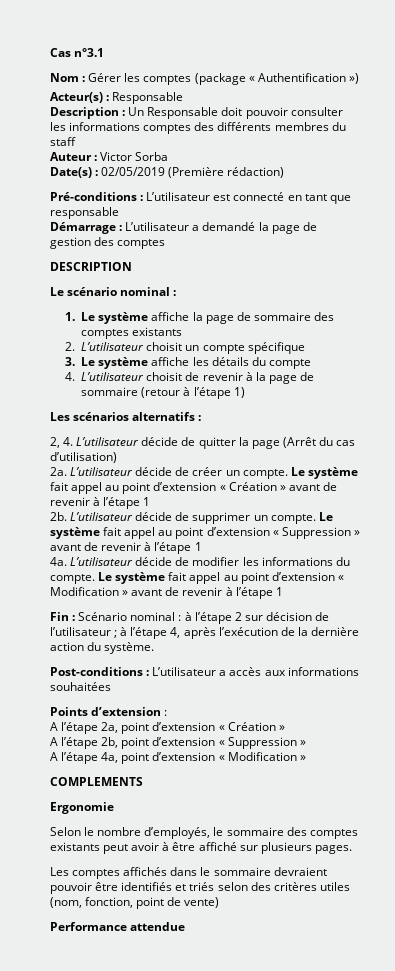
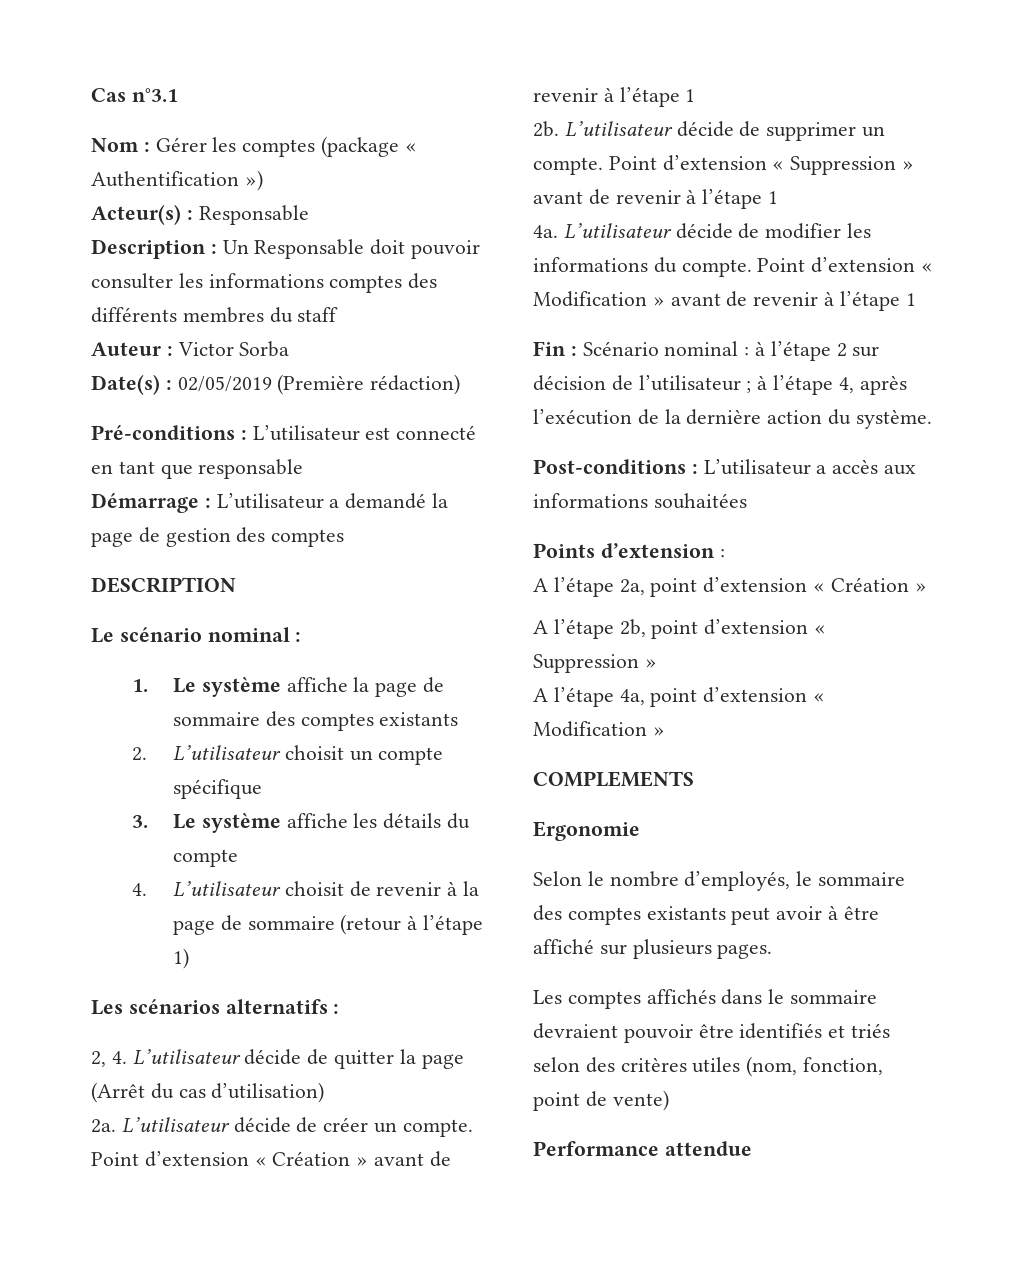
[290,467,358,479] [50,482,151,494] Le système fait appel au point -> [91,1152,139,1166] Point
[318,512,333,521] [50,527,204,539] Le système fait appel au point -> [608,156,657,170] Point
[98,572,269,584] Le système fait appel au point -> [757,258,806,272] Point

